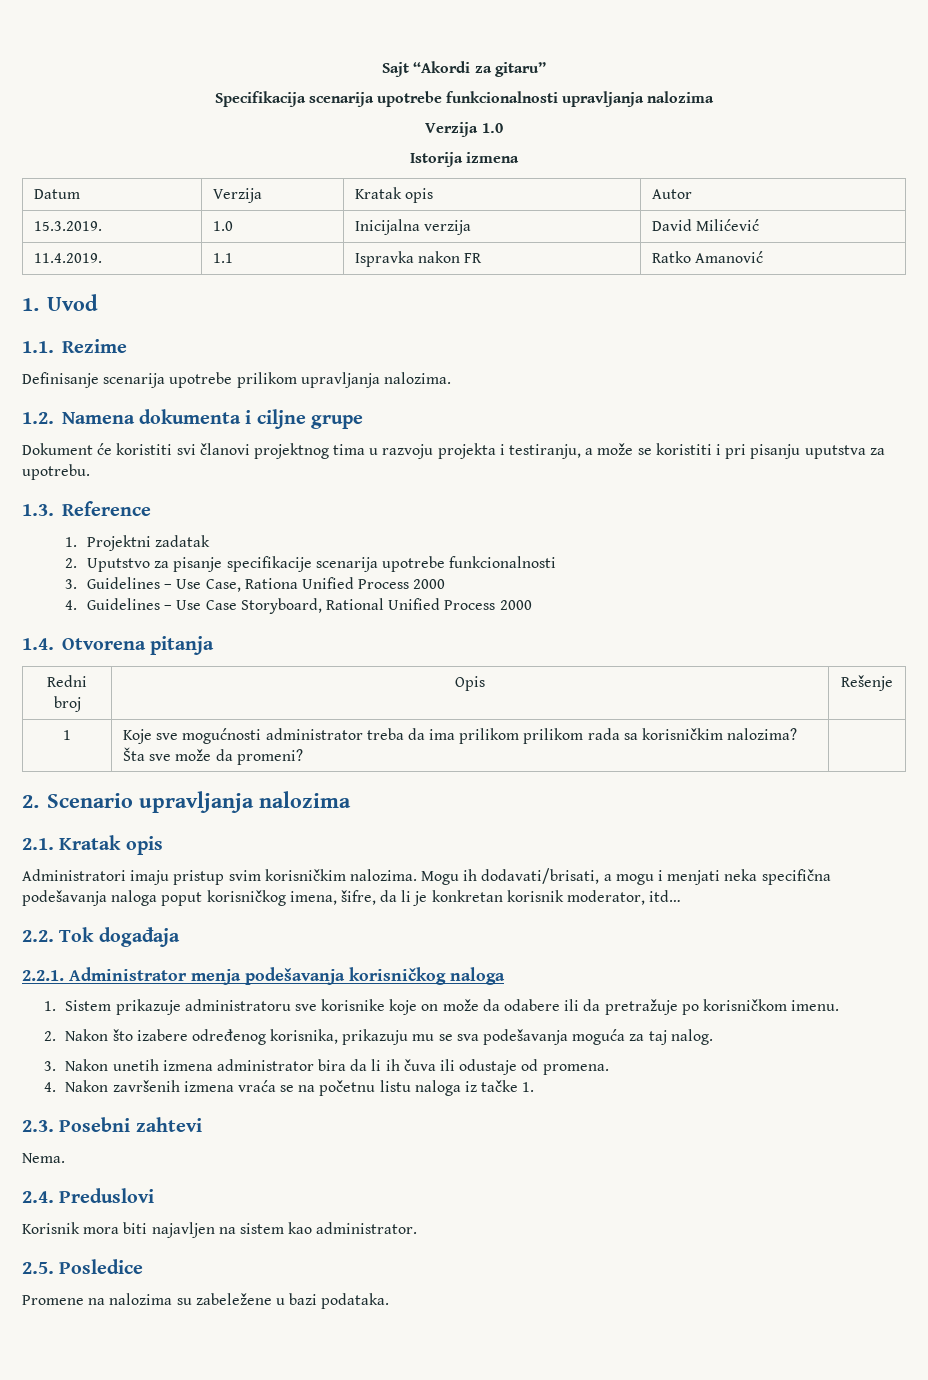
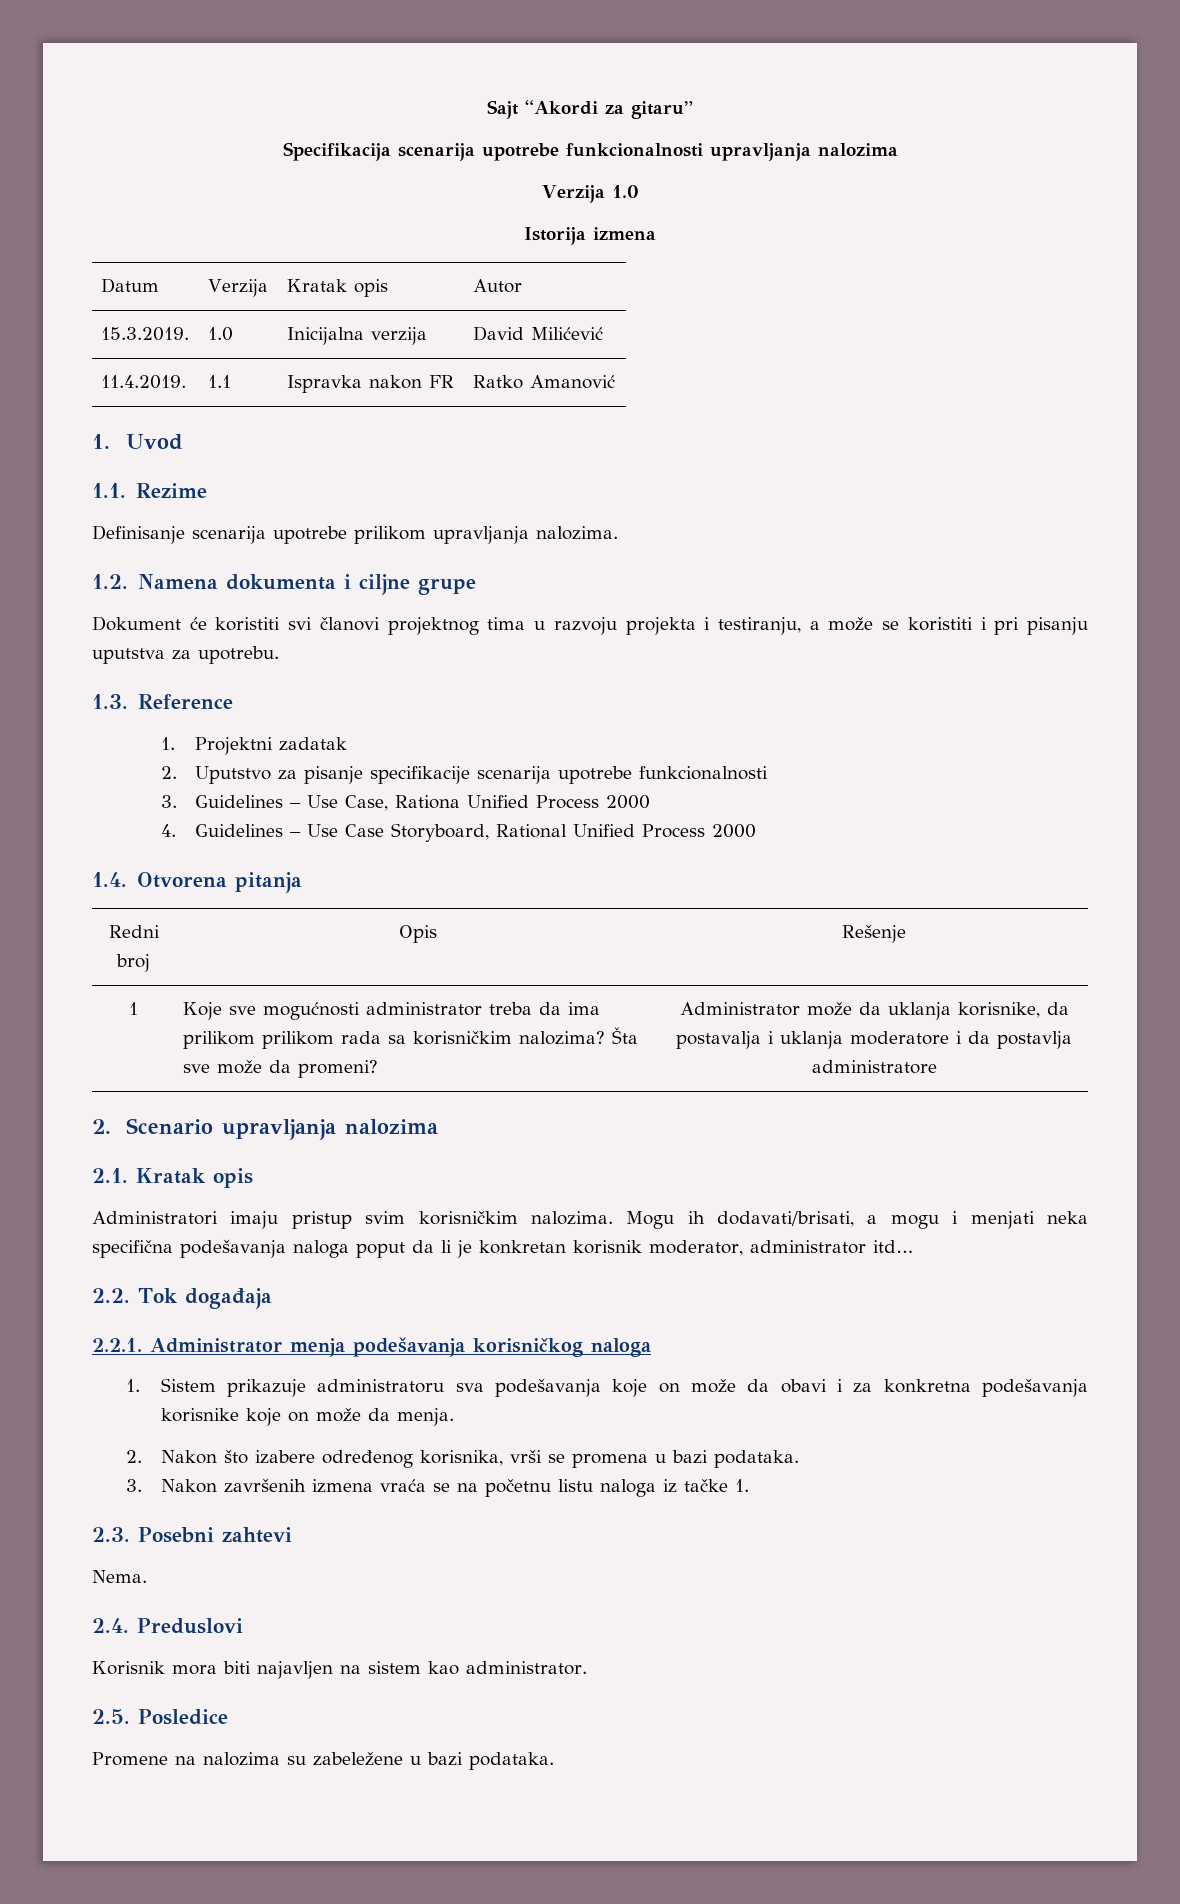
(303, 757) none -> [679,1002,1069,1020] [676,1031,1072,1049] [811,1060,937,1074] Administrator može da uklanja korisnike, da postavalja i uklanja moderatore i da postavlja administratore
[206,890,376,906] korisničkog imena, šifre, -> (405, 1250) none
(646, 897) none -> [749,1240,866,1254] administrator
[294,1004,317,1011] sve -> [455,1378,1088,1397] sva podešavanja koje on može da obavi i za konkretna podešavanja
[504,999,840,1015] odabere ili da pretražuje po korisničkom imenu. -> [396,1408,454,1426] menja.
[342,1029,713,1045] [43,1059,609,1075] [43,1082,56,1092] prikazuju mu se sva podešavanja moguća za taj nalog. // 3. Nakon unetih izmena administrator bira da li ih čuva ili odustaje od promena. // 4. -> [509,1449,799,1468] [126,1479,143,1492] vrši se promena u bazi podataka. // 3.

